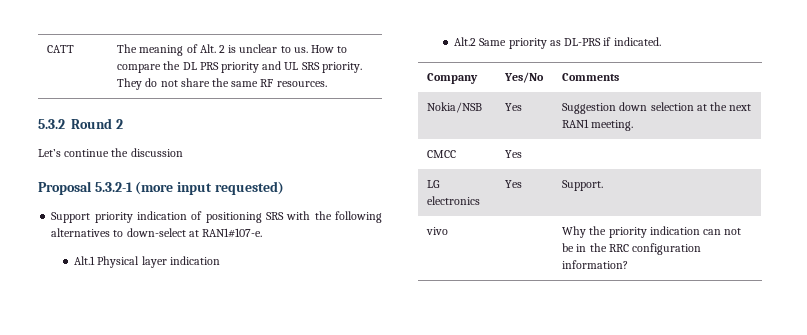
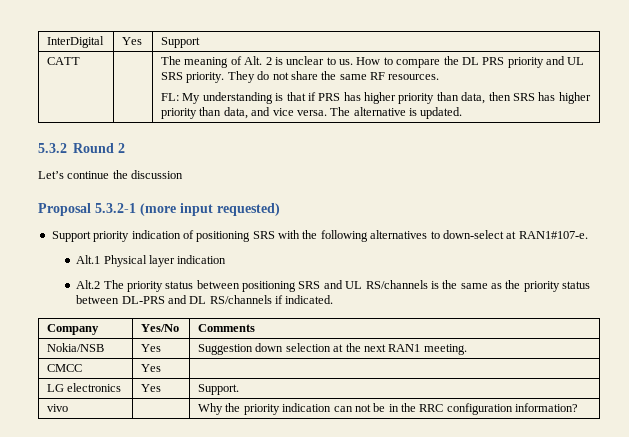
(47, 49) none -> [47,36,105,48] [122,37,143,45] [161,37,201,48] InterDigital | Yes | Support //
(327, 84) none -> [161,92,591,104] [161,107,463,119] // FL: My understanding is that if PRS has higher priority than data, then SRS has higher priority than data, and vice versa. The alternative is updated.
[479,38,602,49] Same priority as DL-PRS -> [103,280,591,292] [76,295,272,304] The priority status between positioning SRS and UL RS/channels is the same as the priority status between DL-PRS and DL RS/channels

